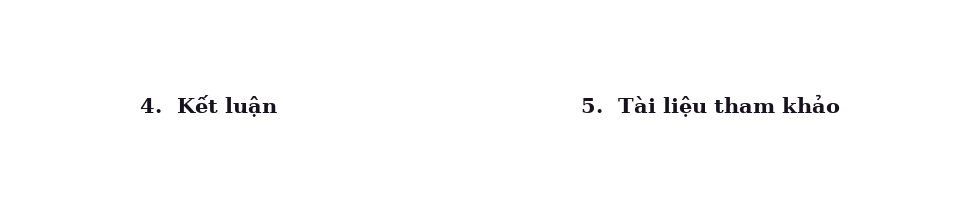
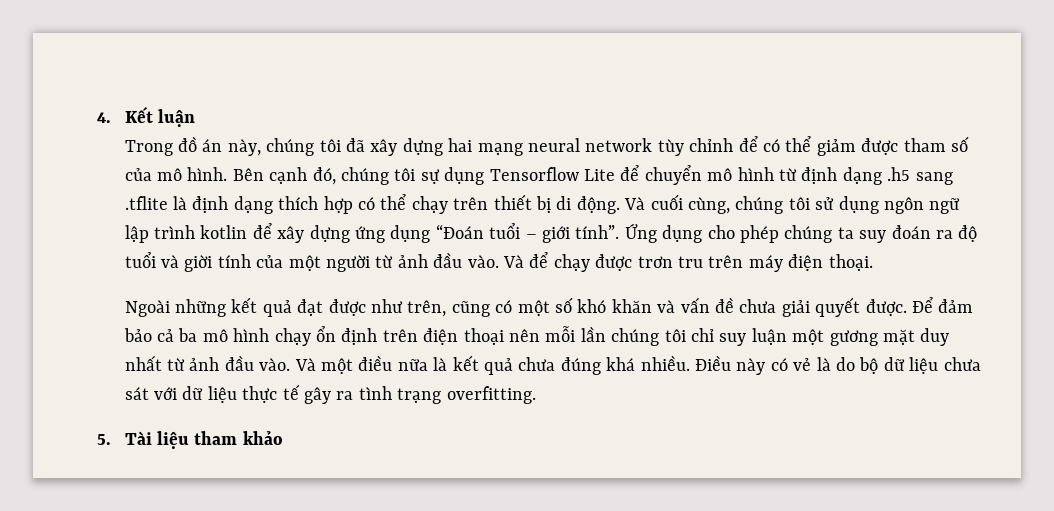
(278, 106) none -> [124,136,970,156] [124,165,953,185] [124,194,961,214] [124,223,978,243] [124,252,873,272] [124,297,974,317] [123,326,950,346] [124,355,981,375] [124,384,536,404] // Trong đồ án này, chúng tôi đã xây dựng hai mạng neural network tùy chỉnh để có thể giảm được tham số của mô hình. Bên cạnh đó, chúng tôi sự dụng Tensorflow Lite để chuyển mô hình từ định dạng .h5 sang .tflite là định dạng thích hợp có thể chạy trên thiết bị di động. Và cuối cùng, chúng tôi sử dụng ngôn ngữ lập trình kotlin để xây dựng ứng dụng “Đoán tuổi – giới tính”. Ứng dụng cho phép chúng ta suy đoán ra độ tuổi và giời tính của một người từ ảnh đầu vào. Và để chạy được trơn tru trên máy điện thoại. // Ngoài những kết quả đạt được như trên, cũng có một số khó khăn và vấn đề chưa giải quyết được. Để đảm bảo cả ba mô hình chạy ổn định trên điện thoại nên mỗi lần chúng tôi chỉ suy luận một gương mặt duy nhất từ ảnh đầu vào. Và một điều nữa là kết quả chưa đúng khá nhiều. Điều này có vẻ là do bộ dữ liệu chưa sát với dữ liệu thực tế gây ra tình trạng overfitting.

